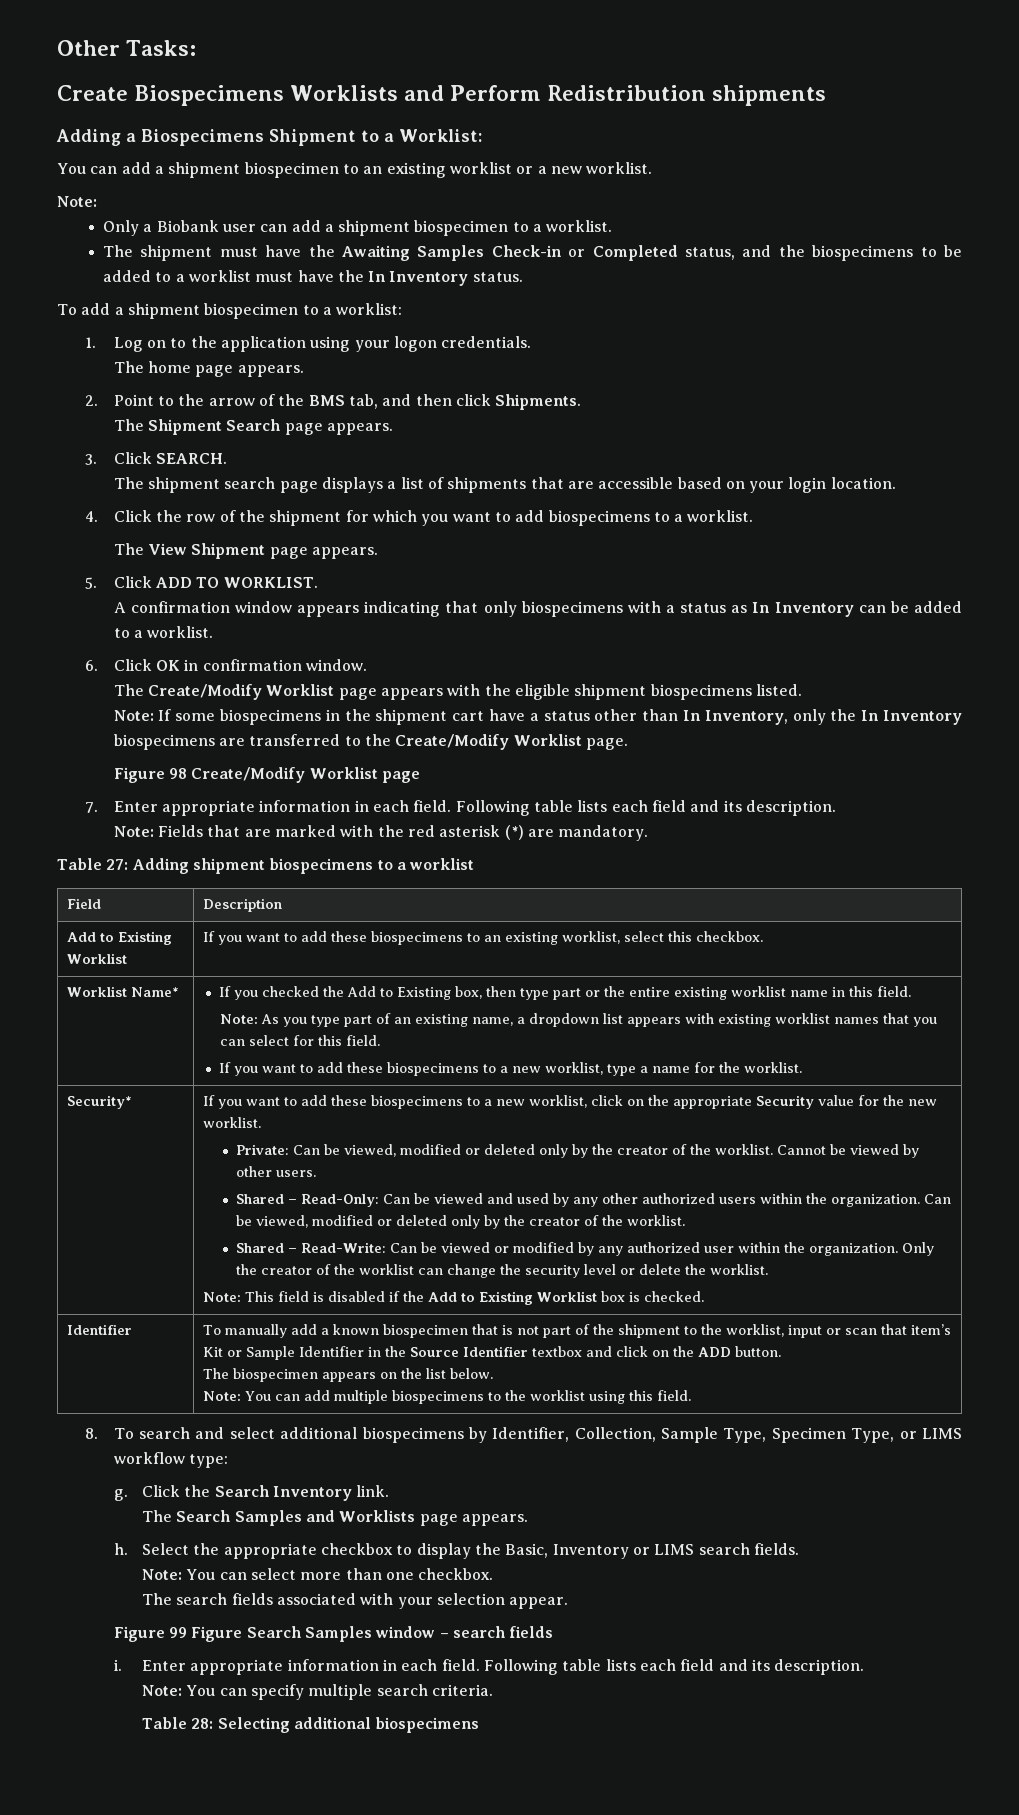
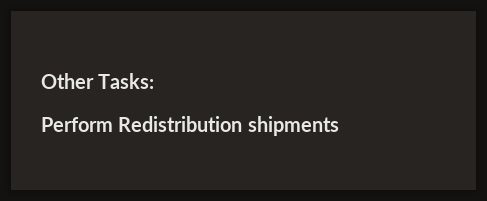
[57,85,445,106] Create Biospecimens Worklists and -> (155, 81) none
[56,129,482,146] [57,162,653,178] [57,196,97,207] [102,220,613,236] [102,245,963,261] [102,270,523,286] [57,303,403,319] [85,336,532,352] [113,361,304,377] [85,394,582,410] [113,419,393,435] [85,452,227,465] [113,477,896,493] [85,510,754,526] [113,543,378,559] [85,576,318,589] [113,601,962,617] [113,626,214,638] [85,659,367,671] [113,684,802,700] [113,709,962,725] [113,734,628,750] [113,767,420,783] [85,800,836,816] [113,825,649,841] [57,858,475,874] [67,898,102,909] [203,898,283,912] [67,931,173,945] [67,953,128,964] [203,931,764,945] [67,986,180,997] [219,986,912,1000] [220,1013,938,1027] [220,1035,381,1046] [219,1062,803,1076] [67,1095,133,1109] [203,1095,938,1109] [203,1117,262,1128] [236,1144,920,1158] [236,1166,317,1177] [236,1193,952,1207] [236,1215,686,1229] [236,1242,935,1256] [236,1264,769,1278] [203,1291,705,1305] [67,1324,133,1335] [203,1324,952,1338] [203,1346,782,1360] [203,1368,494,1382] [203,1390,692,1404] [85,1427,962,1443] [113,1452,228,1468] [113,1485,390,1501] [141,1510,528,1526] [113,1543,799,1559] [141,1568,494,1580] [141,1593,569,1609] [113,1626,554,1642] [113,1659,865,1675] [141,1684,493,1700] [141,1717,480,1733] // Adding a Biospecimens Shipment to a Worklist: // You can add a shipment biospecimen to an existing worklist or a new worklist. // Note: // Only a Biobank user can add a shipment biospecimen to a worklist. // The shipment must have the Awaiting Samples Check-in or Completed status, and the biospecimens to be added to a worklist must have the In Inventory status. // To add a shipment biospecimen to a worklist: // 1. Log on to the application using your logon credentials. // The home page appears. // 2. Point to the arrow of the BMS tab, and then click Shipments. // The Shipment Search page appears. // 3. Click SEARCH. // The shipment search page displays a list of shipments that are accessible based on your login location. // 4. Click the row of the shipment for which you want to add biospecimens to a worklist. // The View Shipment page appears. // 5. Click ADD TO WORKLIST. // A confirmation window appears indicating that only biospecimens with a status as In Inventory can be added to a worklist. // 6. Click OK in confirmation window. // The Create/Modify Worklist page appears with the eligible shipment biospecimens listed. // Note: If some biospecimens in the shipment cart have a status other than In Inventory, only the In Inventory biospecimens are transferred to the Create/Modify Worklist page. // Figure 98 Create/Modify Worklist page // 7. Enter appropriate information in each field. Following table lists each field and its description. // Note: Fields that are marked with the red asterisk (*) are mandatory. // Table 27: Adding shipment biospecimens to a worklist // Field | Description // Add to Existing Worklist | If you want to add these biospecimens to an existing worklist, select this checkbox. // Worklist Name* | If you checked the Add to Existing box, then type part or the entire existing worklist name in this field. // Note: As you type part of an existing name, a dropdown list appears with existing worklist names that you can select for this field. // If you want to add these biospecimens to a new worklist, type a name for the worklist. // Security* | If you want to add these biospecimens to a new worklist, click on the appropriate Security value for the new worklist. // Private: Can be viewed, modified or deleted only by the creator of the worklist. Cannot be viewed by other users. // Shared – Read-Only: Can be viewed and used by any other authorized users within the organization. Can be viewed, modified or deleted only by the creator of the worklist. // Shared – Read-Write: Can be viewed or modified by any authorized user within the organization. Only the creator of the worklist can change the security level or delete the worklist. // Note: This field is disabled if the Add to Existing Worklist box is checked. // Identifier | To manually add a known biospecimen that is not part of the shipment to the worklist, input or scan that item’s Kit or Sample Identifier in the Source Identifier textbox and click on the ADD button. // The biospecimen appears on the list below. // Note: You can add multiple biospecimens to the worklist using this field. // 8. To search and select additional biospecimens by Identifier, Collection, Sample Type, Specimen Type, or LIMS workflow type: // g. Click the Search Inventory link. // The Search Samples and Worklists page appears. // h. Select the appropriate checkbox to display the Basic, Inventory or LIMS search fields. // Note: You can select more than one checkbox. // The search fields associated with your selection appear. // Figure 99 Figure Search Samples window – search fields // i. Enter appropriate information in each field. Following table lists each field and its description. // Note: You can specify multiple search criteria. // Table 28: Selecting additional biospecimens -> (339, 126) none

